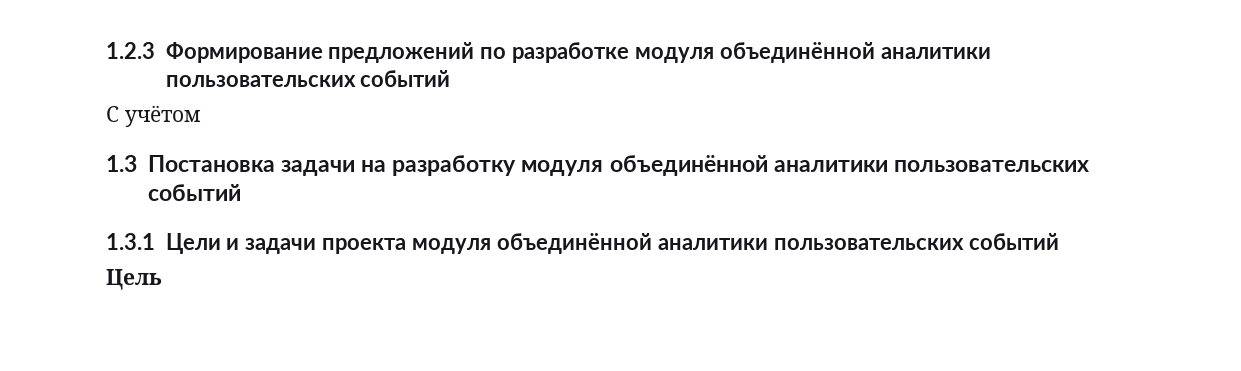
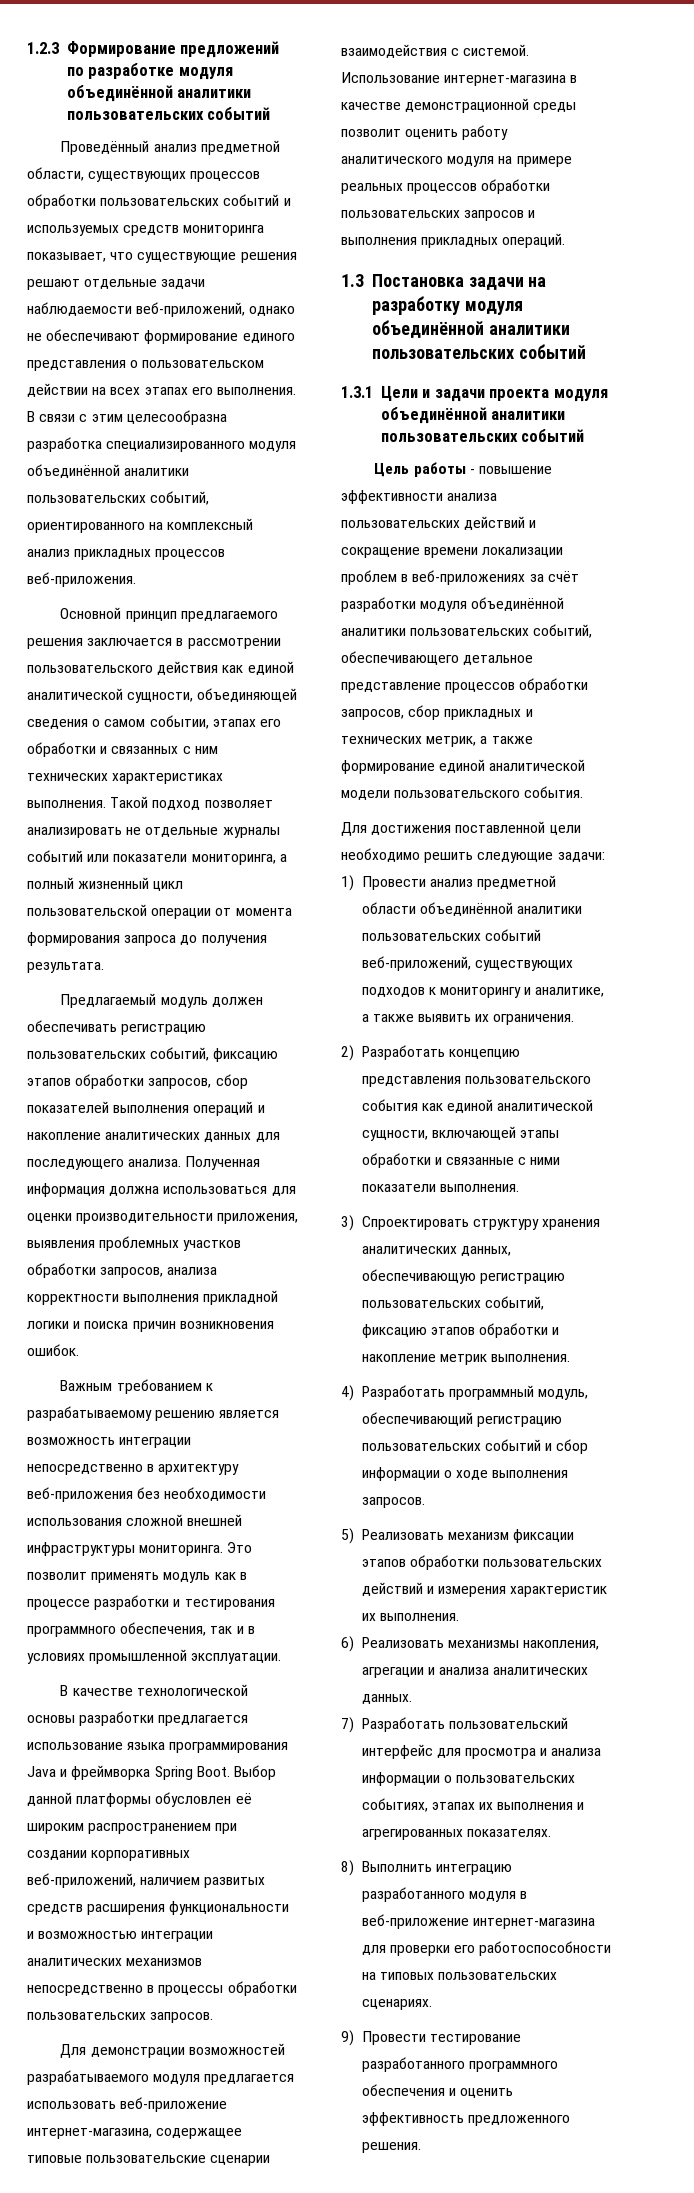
[106,105,201,127] С учётом -> [60,140,280,155] [27,167,261,182] [27,194,291,209] [27,225,265,236] [27,252,297,263] [27,279,206,290] [27,302,296,317] [27,329,295,344] [27,360,265,371] [27,383,296,397] [27,410,227,425] [27,437,297,452] [27,464,190,478] [27,491,210,505] [27,518,254,533] [27,549,226,560] [27,572,136,587] [60,607,278,622] [27,638,281,649] [27,661,294,675] [27,688,298,703] [27,715,281,729] [27,742,218,757] [27,773,224,784] [27,796,273,810] [27,827,280,838] [27,850,287,865] [27,877,184,891] [27,904,292,919] [27,932,267,946] [27,962,104,973] [60,993,263,1008] [27,1020,207,1035] [27,1047,279,1062] [27,1074,248,1089] [27,1101,265,1116] [27,1132,280,1142] [27,1156,261,1170] [27,1183,296,1197] [27,1213,299,1224] [27,1236,242,1251] [27,1263,218,1278] [27,1290,279,1305] [27,1321,274,1332] [27,1344,79,1356] [60,1379,213,1394] [27,1406,280,1421] [27,1437,192,1448] [27,1464,240,1475] [27,1487,267,1502] [27,1514,243,1526] [27,1542,253,1556] [27,1572,247,1583] [27,1595,275,1610] [27,1622,255,1637] [27,1649,282,1664] [60,1684,248,1696] [27,1711,249,1726] [27,1742,289,1753] [27,1765,276,1780] [27,1792,252,1807] [27,1823,238,1834] [27,1850,191,1861] [27,1873,266,1888] [27,1901,290,1915] [27,1931,214,1942] [27,1958,203,1966] [27,1981,297,1996] [27,2012,214,2023] [60,2043,285,2058] [27,2070,295,2085] [27,2097,228,2112] [27,2128,243,2139] [27,2155,271,2166] [341,44,530,58] [341,72,578,86] [341,98,577,113] [341,125,509,140] [341,156,572,167] [341,179,551,194] [341,210,536,221] [341,233,566,248] Проведённый анализ предметной области, существующих процессов обработки пользовательских событий и используемых средств мониторинга показывает, что существующие решения решают отдельные задачи наблюдаемости веб-приложений, однако не обеспечивают формирование единого представления о пользовательском действии на всех этапах его выполнения. В связи с этим целесообразна разработка специализированного модуля объединённой аналитики пользовательских событий, ориентированного на комплексный анализ прикладных процессов веб-приложения. // Основной принцип предлагаемого решения заключается в рассмотрении пользовательского действия как единой аналитической сущности, объединяющей сведения о самом событии, этапах его обработки и связанных с ним технических характеристиках выполнения. Такой подход позволяет анализировать не отдельные журналы событий или показатели мониторинга, а полный жизненный цикл пользовательской операции от момента формирования запроса до получения результата. // Предлагаемый модуль должен обеспечивать регистрацию пользовательских событий, фиксацию этапов обработки запросов, сбор показателей выполнения операций и накопление аналитических данных для последующего анализа. Полученная информация должна использоваться для оценки производительности приложения, выявления проблемных участков обработки запросов, анализа корректности выполнения прикладной логики и поиска причин возникновения ошибок. // Важным требованием к разрабатываемому решению является возможность интеграции непосредственно в архитектуру веб-приложения без необходимости использования сложной внешней инфраструктуры мониторинга. Это позволит применять модуль как в процессе разработки и тестирования программного обеспечения, так и в условиях промышленной эксплуатации. // В качестве технологической основы разработки предлагается использование языка программирования Java и фреймворка Spring Boot. Выбор данной платформы обусловлен её широким распространением при создании корпоративных веб-приложений, наличием развитых средств расширения функциональности и возможностью интеграции аналитических механизмов непосредственно в процессы обработки пользовательских запросов. // Для демонстрации возможностей разрабатываемого модуля предлагается использовать веб-приложение интернет-магазина, содержащее типовые пользовательские сценарии взаимодействия с системой. Использование интернет-магазина в качестве демонстрационной среды позволит оценить работу аналитического модуля на примере реальных процессов обработки пользовательских запросов и выполнения прикладных операций.
(162, 279) none -> [413,462,553,477] [341,490,498,504] [341,516,537,530] [341,547,564,558] [341,570,579,585] [341,597,565,612] [341,624,593,638] [341,651,534,665] [341,678,589,693] [341,705,533,720] [341,736,533,747] [341,759,586,774] [341,786,584,800] [341,821,581,836] [341,848,605,863] [341,875,557,891] [361,902,583,916] [361,929,541,941] [361,956,573,971] [361,987,605,998] [361,1014,575,1025] [341,1045,520,1061] [361,1076,591,1087] [361,1099,594,1113] [361,1126,560,1141] [361,1153,561,1168] [361,1184,519,1192] [341,1215,601,1231] [361,1246,511,1256] [361,1269,565,1284] [361,1296,544,1310] [361,1323,560,1338] [361,1354,571,1365] [341,1385,589,1401] [361,1412,562,1427] [361,1439,589,1454] [361,1467,569,1481] [361,1497,425,1508] [341,1528,575,1544] [361,1555,603,1570] [361,1582,608,1597] [361,1613,459,1621] [341,1636,600,1652] [361,1667,589,1678] [361,1694,412,1704] [341,1717,568,1733] [361,1744,602,1759] [361,1772,576,1786] [361,1798,585,1812] [361,1829,551,1840] [341,1860,512,1876] [361,1887,528,1902] [361,1914,595,1929] [361,1941,612,1956] [361,1972,558,1980] [361,1999,432,2010] [341,2030,521,2046] [361,2057,558,2072] [361,2084,514,2098] [361,2112,570,2126] [361,2142,421,2153] работы - повышение эффективности анализа пользовательских действий и сокращение времени локализации проблем в веб-приложениях за счёт разработки модуля объединённой аналитики пользовательских событий, обеспечивающего детальное представление процессов обработки запросов, сбор прикладных и технических метрик, а также формирование единой аналитической модели пользовательского события. // Для достижения поставленной цели необходимо решить следующие задачи: // 1) Провести анализ предметной области объединённой аналитики пользовательских событий веб-приложений, существующих подходов к мониторингу и аналитике, а также выявить их ограничения. // 2) Разработать концепцию представления пользовательского события как единой аналитической сущности, включающей этапы обработки и связанные с ними показатели выполнения. // 3) Спроектировать структуру хранения аналитических данных, обеспечивающую регистрацию пользовательских событий, фиксацию этапов обработки и накопление метрик выполнения. // 4) Разработать программный модуль, обеспечивающий регистрацию пользовательских событий и сбор информации о ходе выполнения запросов. // 5) Реализовать механизм фиксации этапов обработки пользовательских действий и измерения характеристик их выполнения. // 6) Реализовать механизмы накопления, агрегации и анализа аналитических данных. // 7) Разработать пользовательский интерфейс для просмотра и анализа информации о пользовательских событиях, этапах их выполнения и агрегированных показателях. // 8) Выполнить интеграцию разработанного модуля в веб-приложение интернет-магазина для проверки его работоспособности на типовых пользовательских сценариях. // 9) Провести тестирование разработанного программного обеспечения и оценить эффективность предложенного решения.

